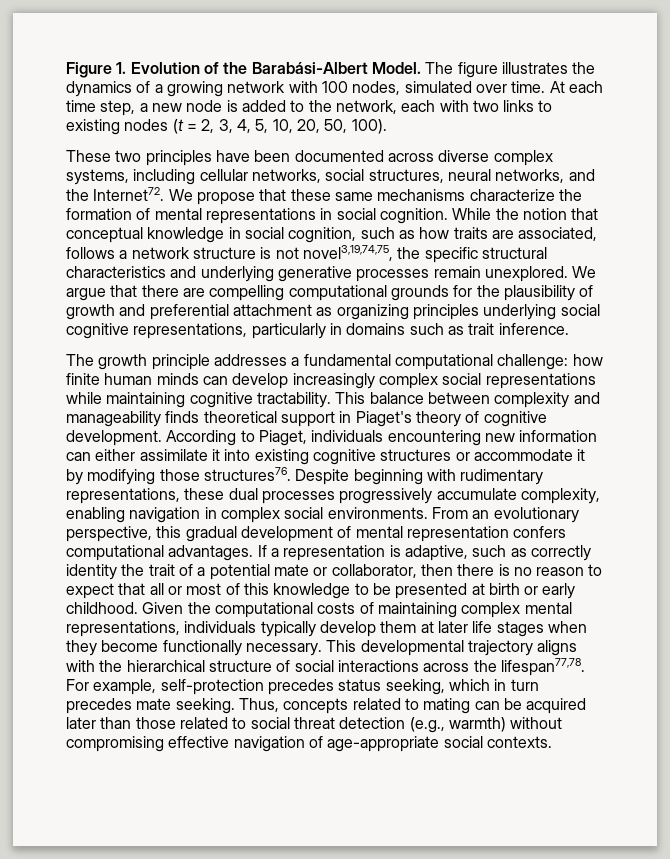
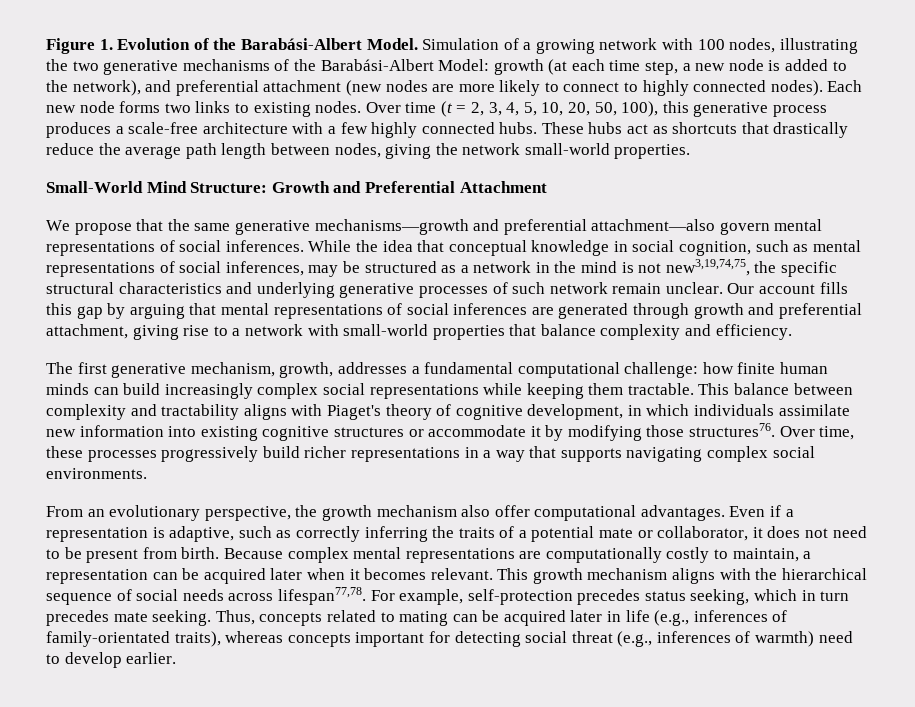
[425,62,596,78] [66,81,132,97] The figure illustrates the dynamics -> [422,38,500,50] Simulation
[404,81,565,93] simulated over time. At -> [779,38,858,54] [46,59,568,75] illustrating the two generative mechanisms of the Barabási-Albert Model: growth (at
[335,100,469,114] network, each with -> [72,80,863,96] [46,101,161,113] network), and preferential attachment (new nodes are more likely to connect to highly connected nodes). Each new node forms
[124,119,169,131] nodes -> [315,101,437,113] nodes. Over time
[351,119,387,134] [66,150,553,166] [66,169,595,185] [66,187,582,205] [66,208,448,224] 100). // These two principles have been documented across diverse complex systems, including cellular networks, social structures, neural networks, and the Internet72. We propose that these same mechanisms characterize the formation of mental representations in social cognition. -> [621,101,827,117] [46,122,849,138] [46,143,691,159] [46,181,547,193] [46,219,823,235] [46,240,304,256] 100), this generative process produces a scale-free architecture with a few highly connected hubs. These hubs act as shortcuts that drastically reduce the average path length between nodes, giving the network small-world properties. // Small-World Mind Structure: Growth and Preferential Attachment // We propose that the same generative mechanisms—growth and preferential attachment—also govern mental representations of social inferences.
[522,208,567,220] notion -> [382,240,413,252] idea
[419,227,598,241] [66,247,256,259] how traits are associated, follows a network structure -> [812,240,861,252] [46,261,618,277] mental representations of social inferences, may be structured as a network in the mind
[302,245,393,261] novel3,19,74,75, -> [665,259,750,276] new3,19,74,75,
[433,266,597,282] [66,285,594,301] [66,304,600,320] [66,323,569,339] [66,354,210,370] remain unexplored. We argue that there are compelling computational grounds for the plausibility of growth and preferential attachment as organizing principles underlying social cognitive representations, particularly in domains such as trait inference. // The growth principle -> [492,282,848,294] [46,303,862,319] [46,324,792,340] [46,362,334,378] of such network remain unclear. Our account fills this gap by arguing that mental representations of social inferences are generated through growth and preferential attachment, giving rise to a network with small-world properties that balance complexity and efficiency. // The first generative mechanism, growth,
[232,373,289,389] develop -> [123,383,161,395] build
[106,392,331,408] maintaining cognitive tractability. -> [526,383,694,399] keeping them tractable.
[66,411,547,427] [66,430,598,446] [66,449,220,461] manageability finds theoretical support in Piaget's theory of cognitive development. According to Piaget, individuals encountering new information can either assimilate it -> [161,404,850,420] [46,425,164,437] tractability aligns with Piaget's theory of cognitive development, in which individuals assimilate new information
[295,469,544,485] [66,488,600,504] [66,507,217,523] Despite beginning with rudimentary representations, these dual processes progressively accumulate complexity, enabling navigation in -> [779,426,855,440] [46,446,703,462] Over time, these processes progressively build richer representations in a way that supports navigating
(428, 513) none -> (147, 473) //
[156,526,567,542] [66,545,267,561] this gradual development of mental representation confers computational advantages. If -> [295,505,782,521] the growth mechanism also offer computational advantages. Even if
[66,564,175,580] identity the trait -> [364,526,495,542] inferring the traits
[420,564,603,576] [66,583,576,599] [66,602,572,618] [66,621,587,637] [66,640,533,656] then there is no reason to expect that all or most of this knowledge to be presented at birth or early childhood. Given the computational costs of maintaining complex mental representations, individuals typically develop them at later life stages when they become functionally necessary. This developmental trajectory -> [752,526,867,538] [46,547,812,563] [46,568,668,584] it does not need to be present from birth. Because complex mental representations are computationally costly to maintain, a representation can be acquired later when it becomes relevant. This growth mechanism
[208,660,497,672] structure of social interactions across the -> [46,589,274,605] sequence of social needs across
[100,717,563,733] [66,736,552,752] than those related to social threat detection (e.g., warmth) without compromising effective navigation of age-appropriate social contexts. -> [607,610,788,626] [46,631,853,647] [46,652,177,668] in life (e.g., inferences of family-orientated traits), whereas concepts important for detecting social threat (e.g., inferences of warmth) need to develop earlier.

